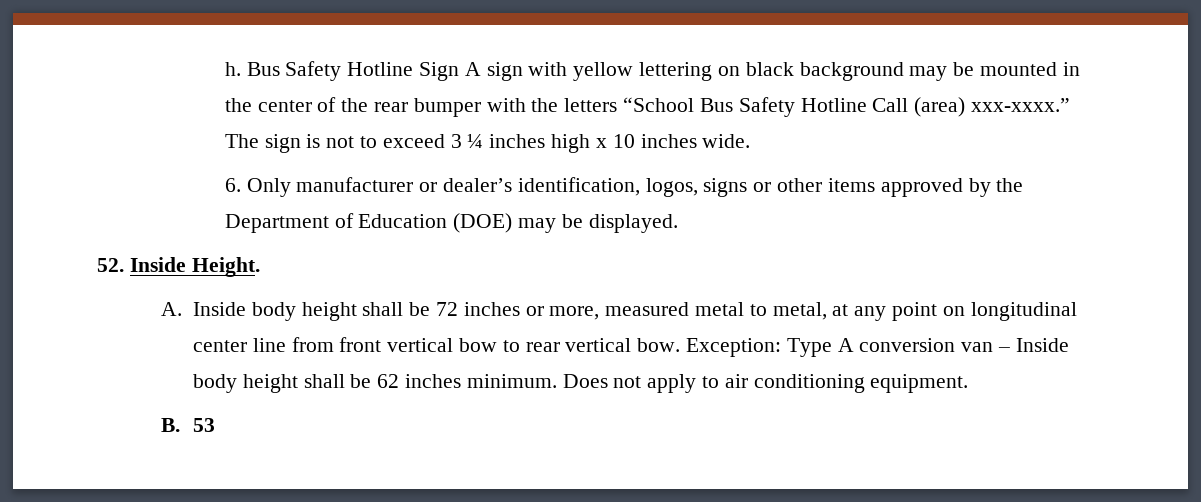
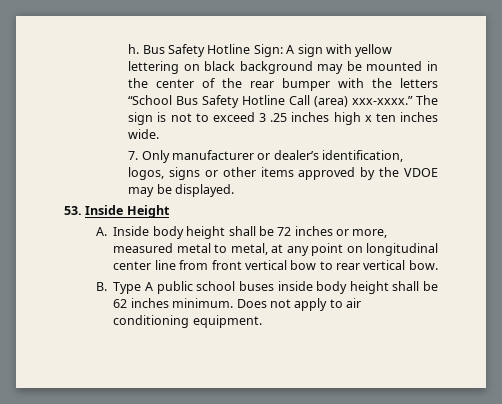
[419,62,460,81] Sign -> [253,44,283,57] Sign:
[467,134,484,148] ¼ -> [270,113,288,122] .25
[612,134,635,148] 10 -> [375,113,396,122] ten
[224,178,241,192] 6. -> [128,151,139,160] 7.
[224,213,513,233] Department of Education (DOE) -> [404,168,439,177] VDOE
[97,257,260,277] 52. Inside Height. -> [64,205,170,218] 53. Inside Height
[685,338,781,357] Exception: -> [96,282,108,291] // B.
[859,338,1069,352] conversion van – Inside -> [156,281,313,294] public school buses inside
[160,418,215,432] // B. 53 -> (262, 321) none

